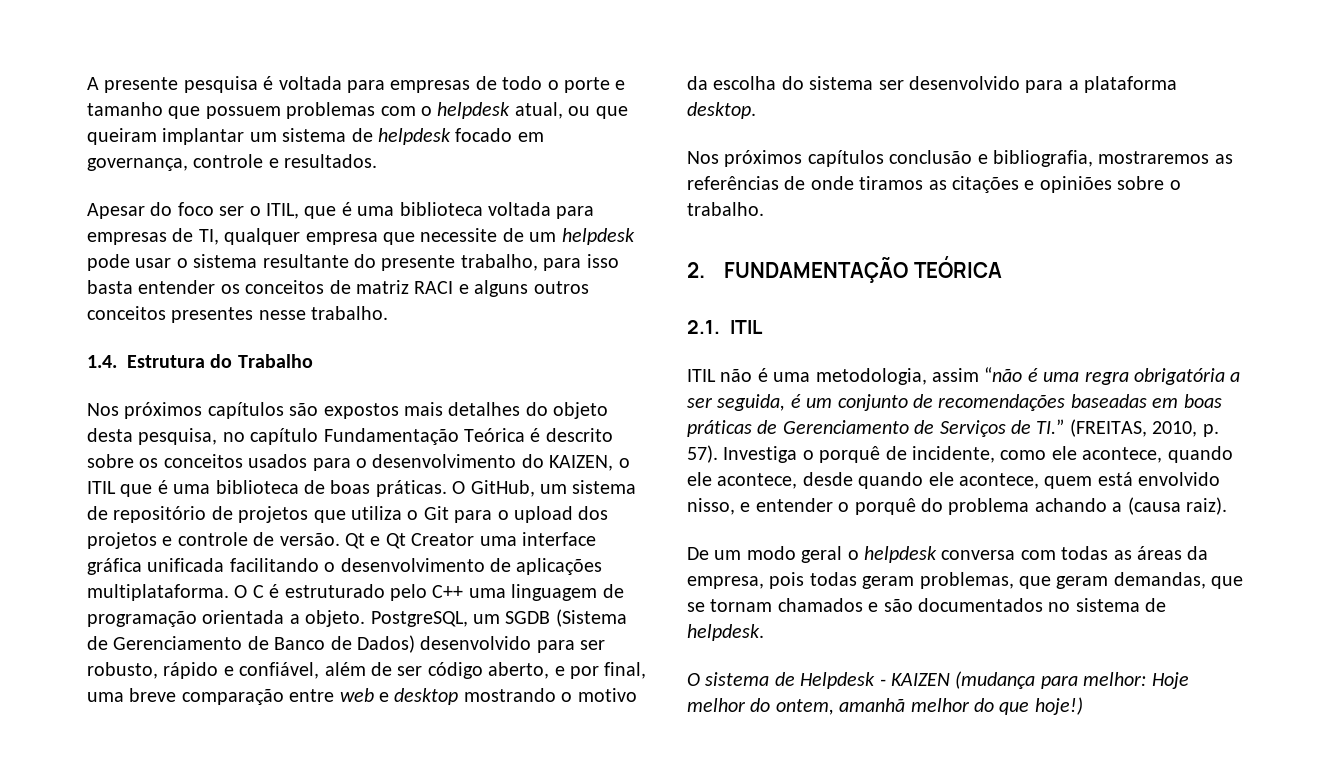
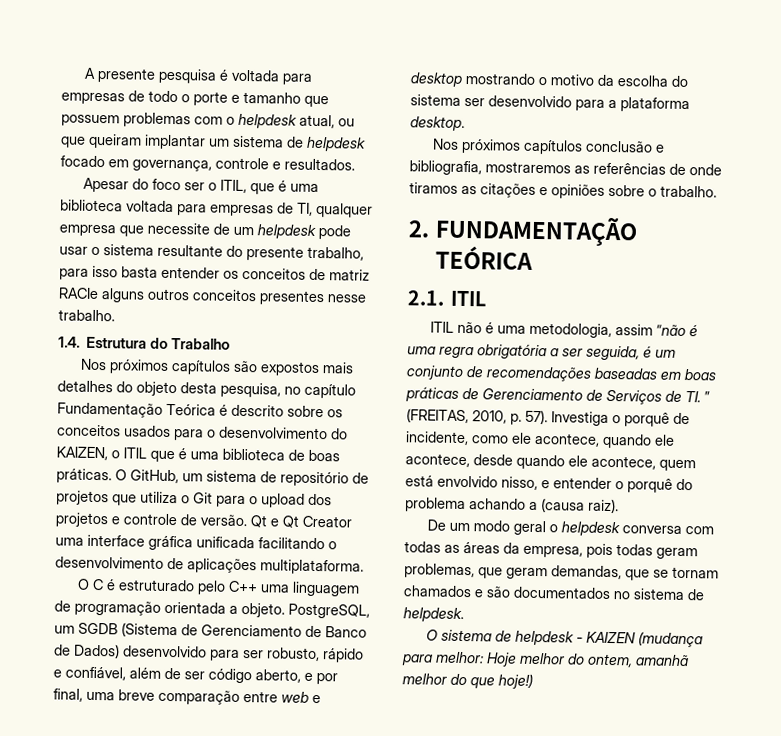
[414,281,469,294] RACI e -> [58,287,99,300] RACIe
(229, 592) none -> (364, 567) //
[1036,419,1065,434] TI.” -> [685,391,710,403] TI. ”
[800,672,876,689] Helpdesk -> [514,630,574,646] helpdesk

